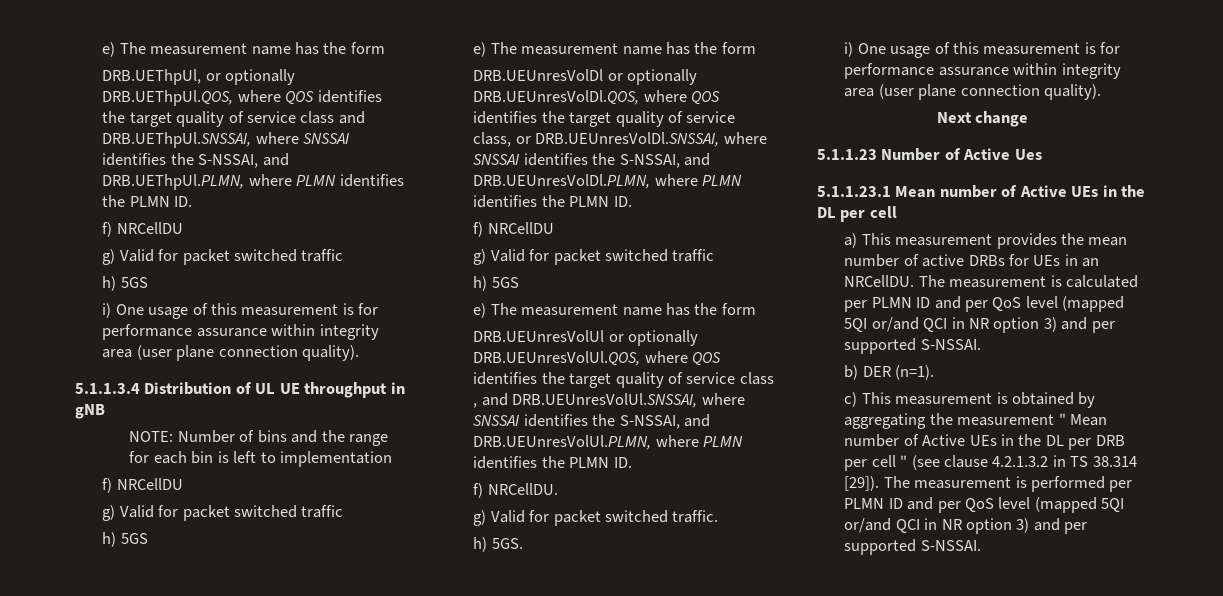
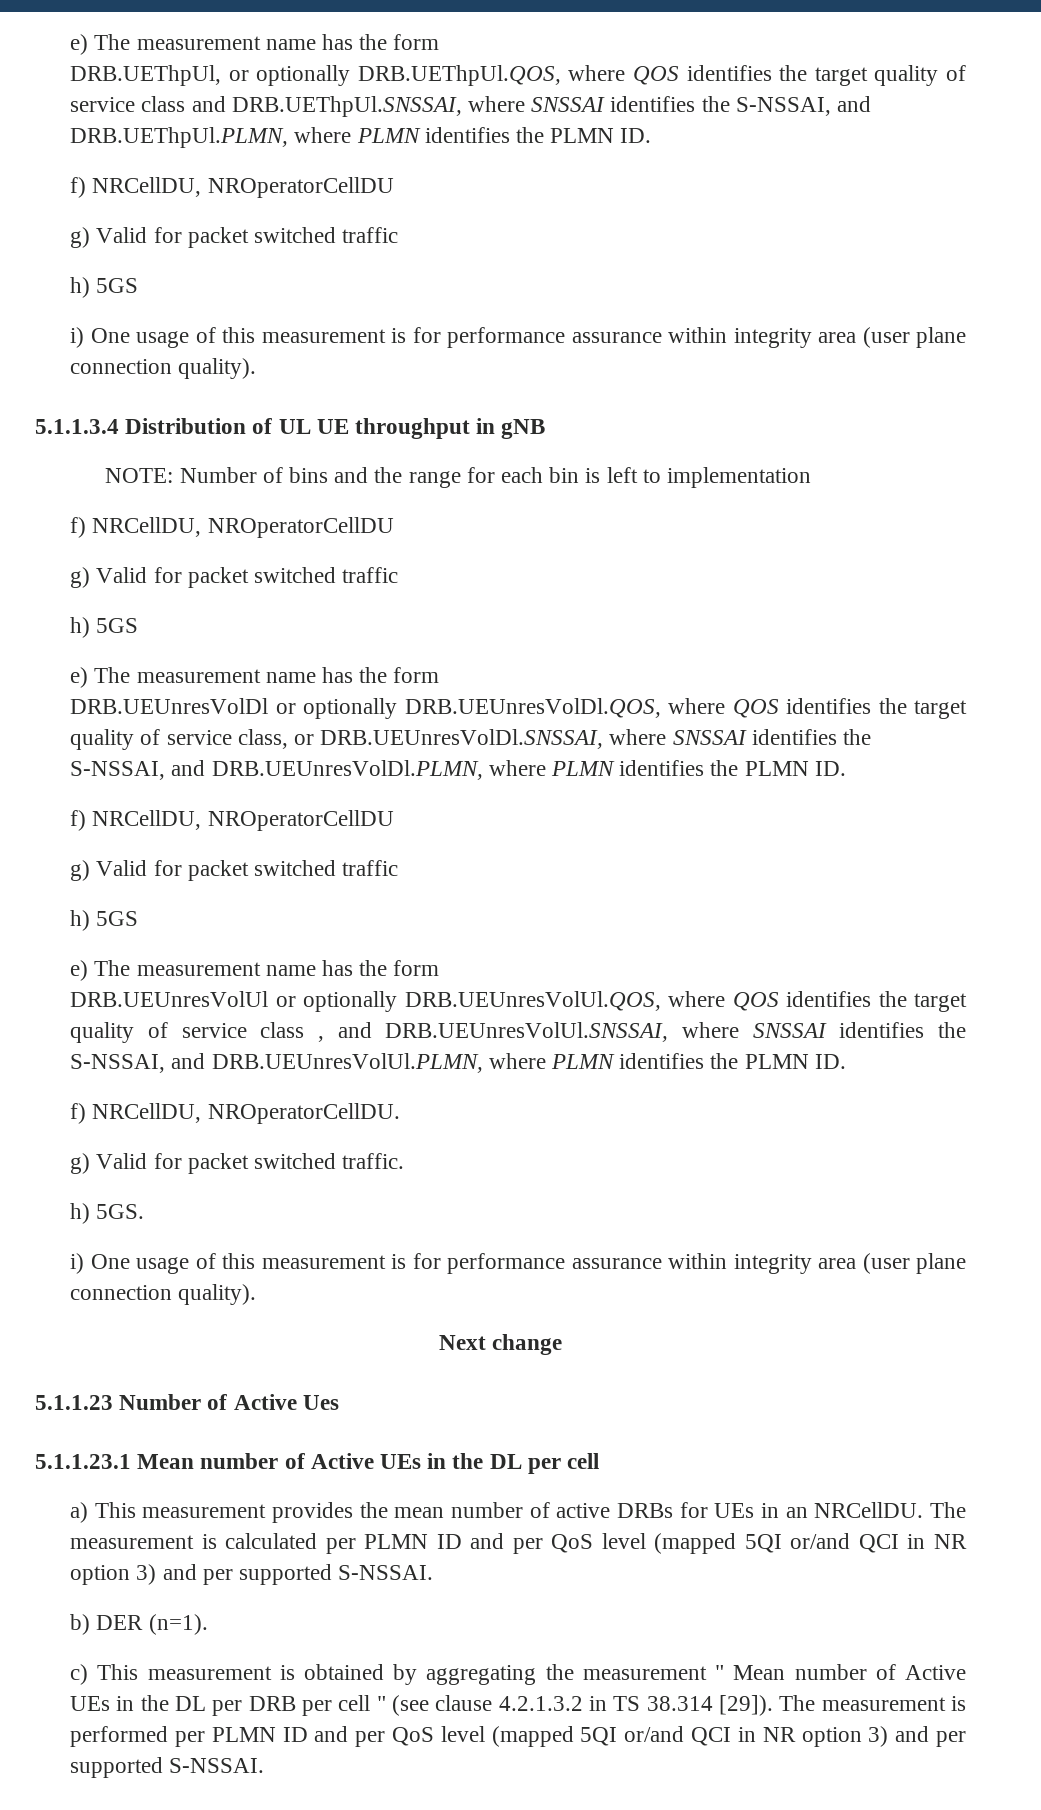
[116,222,183,234] NRCellDU -> [92,177,394,198] NRCellDU, NROperatorCellDU
[116,478,183,490] NRCellDU -> [92,517,394,538] NRCellDU, NROperatorCellDU
[487,222,554,234] NRCellDU -> [92,810,394,831] NRCellDU, NROperatorCellDU
[487,483,558,495] NRCellDU. -> [92,1103,400,1124] NRCellDU, NROperatorCellDU.

